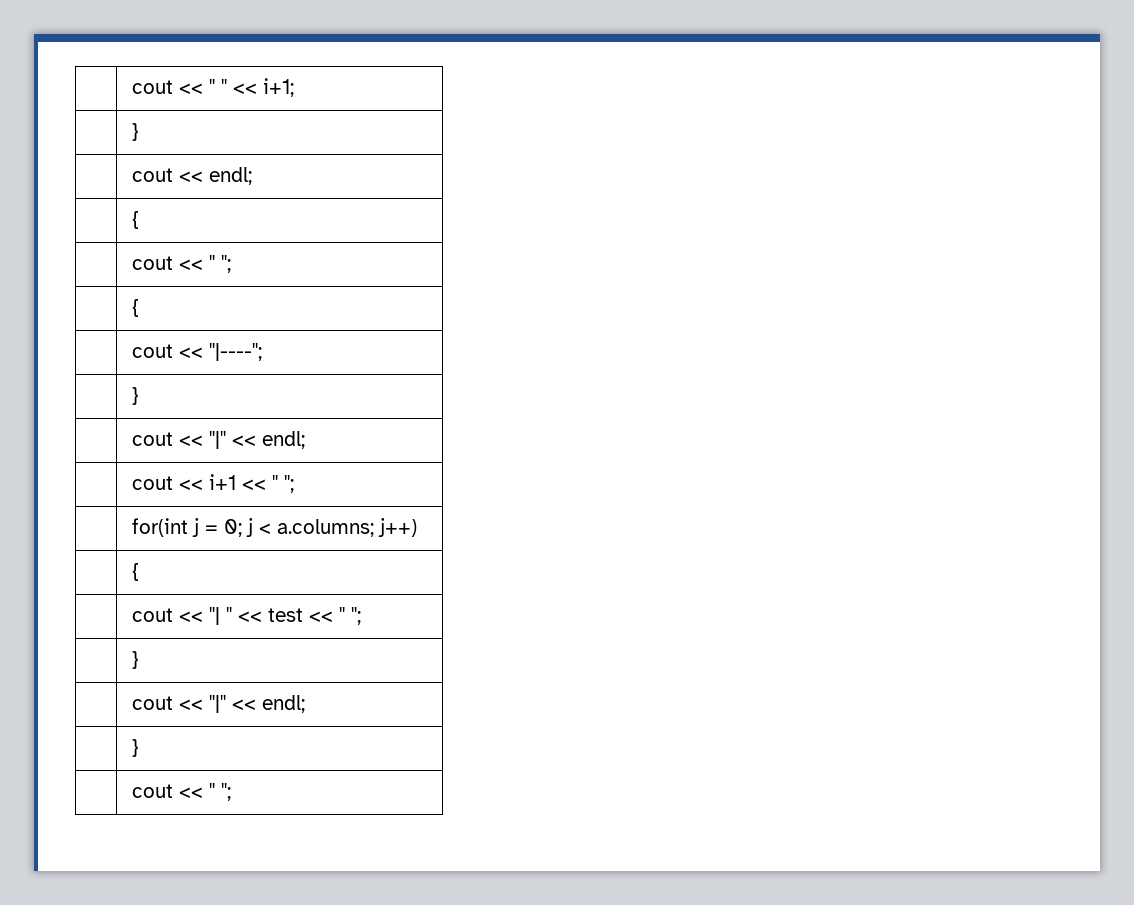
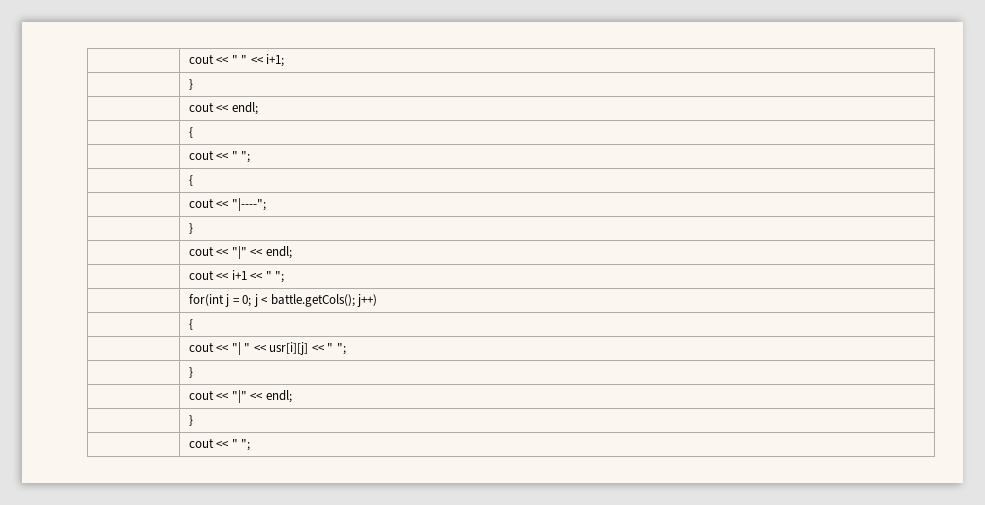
[276,519,374,537] a.columns; -> [270,294,355,307] battle.getCols();
[267,608,303,622] test -> [269,342,309,355] usr[i][j]

